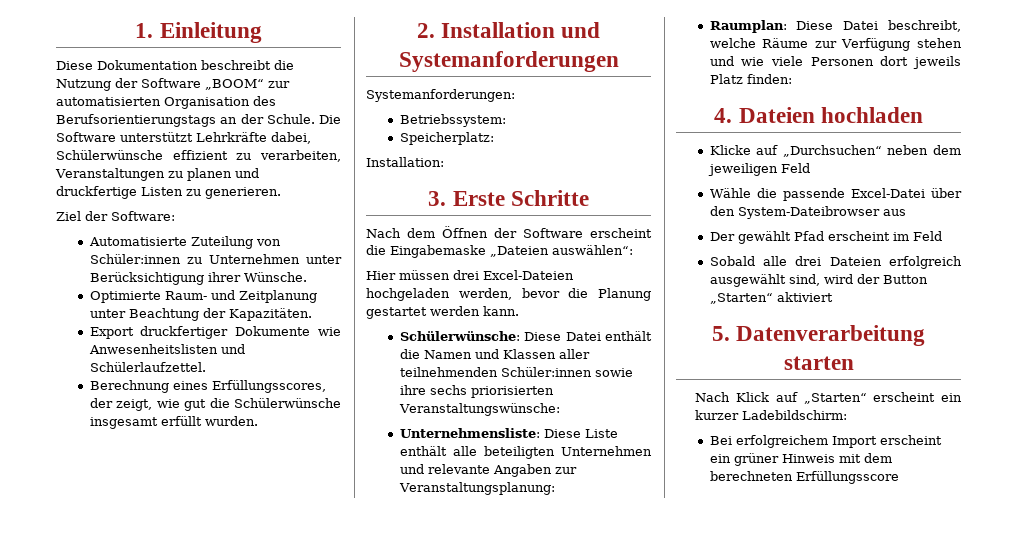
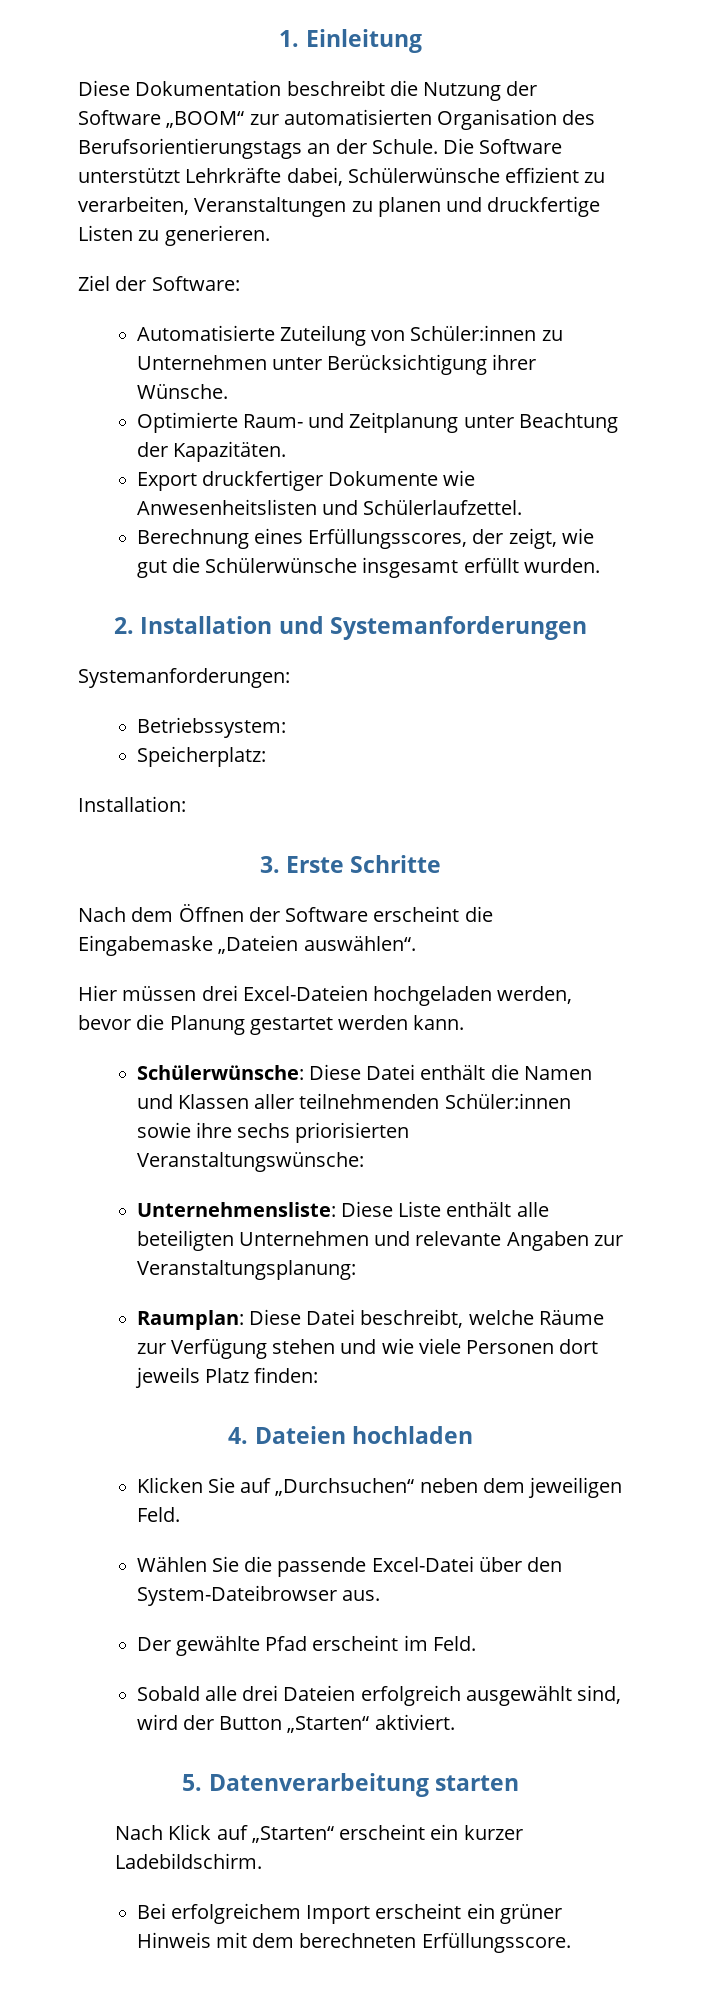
[552,245,633,255] auswählen“: -> [303,936,416,951] auswählen“.
[709,145,751,155] Klicke -> [136,1477,235,1493] Klicken Sie
[780,163,810,173] [709,188,751,198] Feld // Wähle -> [136,1507,180,1522] [136,1556,239,1572] Feld. // Wählen Sie
[882,209,906,216] aus -> [341,1590,380,1601] aus.
[737,231,791,244] gewählt -> [175,1636,260,1656] gewählte
[912,231,942,241] Feld -> [432,1636,476,1651] Feld.
[776,292,833,302] aktiviert -> [374,1714,455,1730] aktiviert.
[742,410,848,420] Ladebildschirm: -> [115,1853,263,1869] Ladebildschirm.
[795,471,899,484] Erfüllungsscore -> [421,1933,571,1953] Erfüllungsscore.

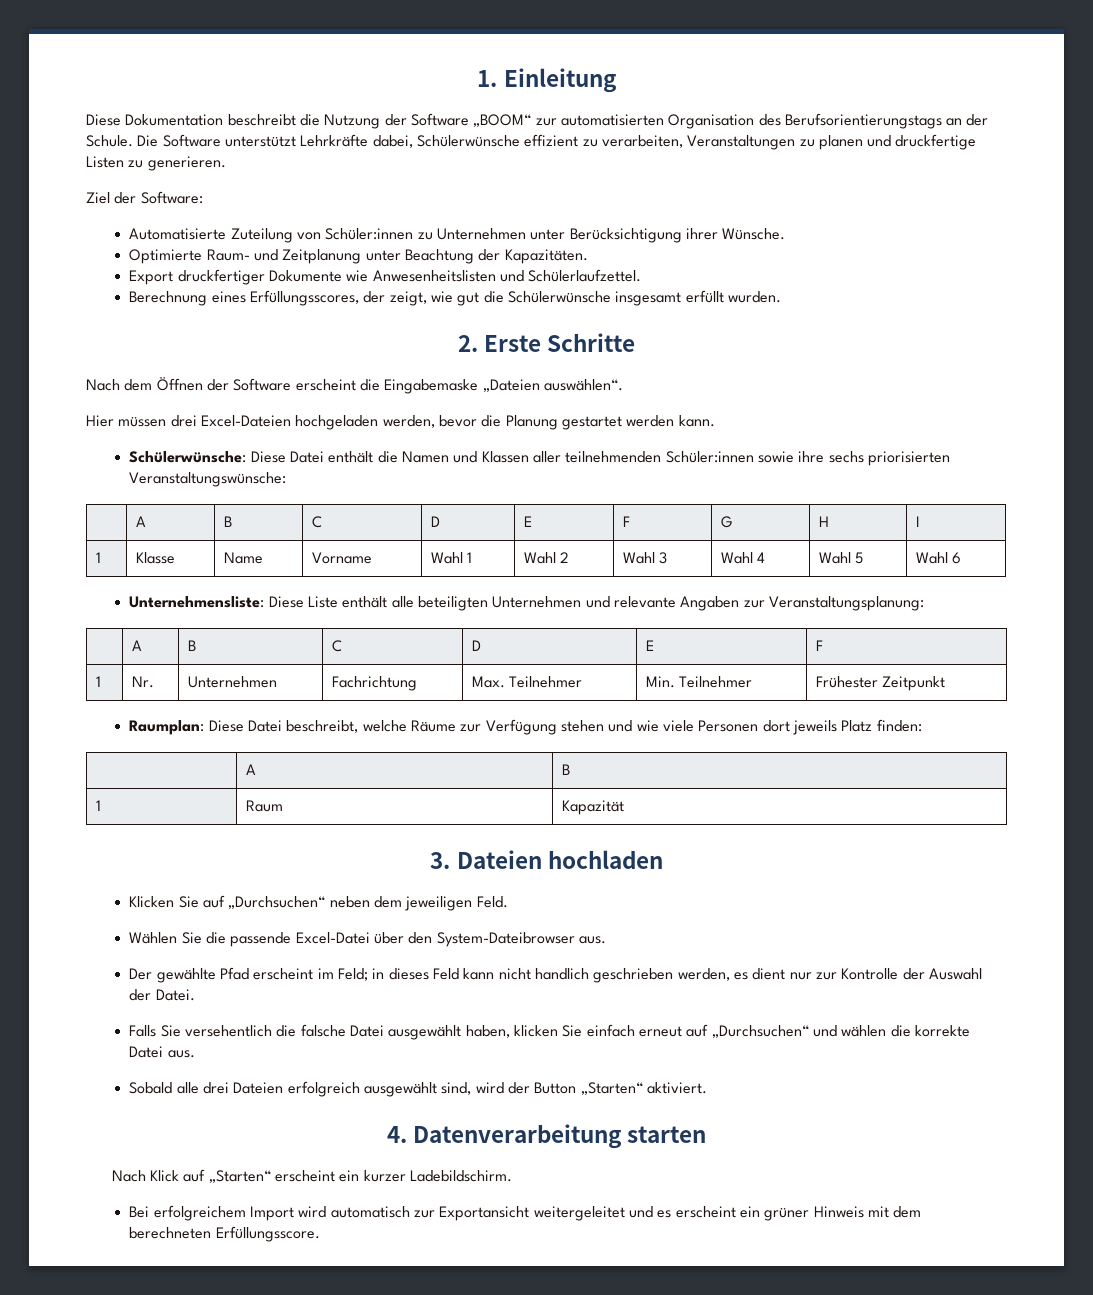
[140,616,587,640] [78,668,290,688] [136,717,286,738] [136,746,266,767] [78,796,186,812] [259,856,280,873] Installation und Systemanforderungen // Systemanforderungen: // Betriebssystem: // Speicherplatz: // Installation: // 3. -> (478, 343) none
(364, 1162) none -> [135,516,146,527] [223,516,232,527] [311,516,322,528] [430,516,440,527] [523,516,532,527] [622,516,630,527] [720,516,732,528] [818,516,829,527] [915,516,920,527] [95,552,101,563] [135,552,175,564] [223,552,263,564] [311,552,372,564] [430,552,472,564] [523,552,569,564] [622,552,667,564] [720,552,765,564] [818,552,863,564] [915,552,961,564] // | A | B | C | D | E | F | G | H | I // 1 | Klasse | Name | Vorname | Wahl 1 | Wahl 2 | Wahl 3 | Wahl 4 | Wahl 5 | Wahl 6
(356, 1270) none -> [131,640,142,651] [187,640,196,651] [331,640,342,652] [471,640,481,651] [645,640,654,651] [815,640,823,651] [95,676,101,687] [131,676,154,688] [187,676,277,688] [331,676,417,691] [471,676,582,688] [645,676,752,688] [815,676,945,691] // | A | B | C | D | E | F // 1 | Nr. | Unternehmen | Fachrichtung | Max. Teilnehmer | Min. Teilnehmer | Frühester Zeitpunkt
[228,1427,249,1444] // 4. -> [245,764,256,775] [561,764,570,775] [95,800,101,811] [245,800,283,812] [561,800,624,815] [430,852,451,869] // | A | B // 1 | Raum | Kapazität // 3.
[432,1636,476,1651] Feld. -> [338,968,982,983] [129,989,195,1001] [129,1024,970,1040] [129,1046,195,1058] Feld; in dieses Feld kann nicht handlich geschrieben werden, es dient nur zur Kontrolle der Auswahl der Datei. // Falls Sie versehentlich die falsche Datei ausgewählt haben, klicken Sie einfach erneut auf „Durchsuchen“ und wählen die korrekte Datei aus.
[182,1774,203,1791] 5. -> [386,1126,407,1143] 4.
(371, 1914) none -> [298,1206,672,1221] wird automatisch zur Exportansicht weitergeleitet und es

